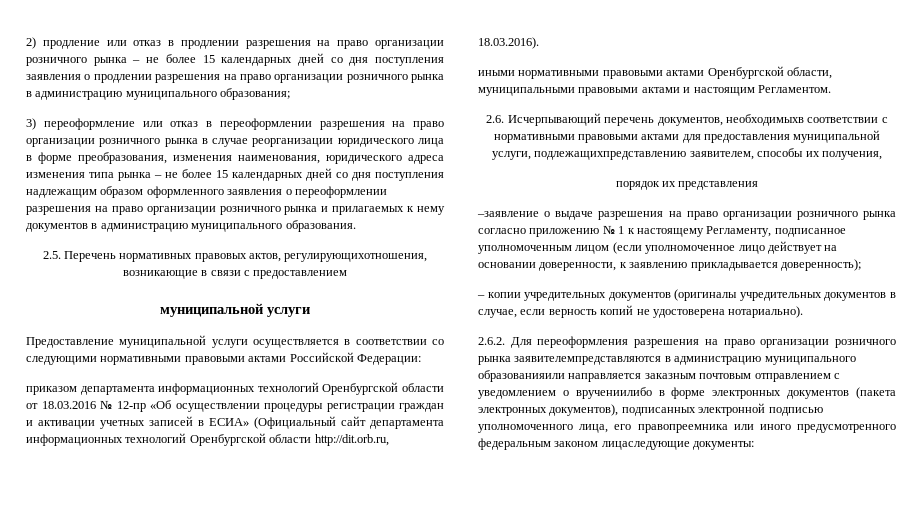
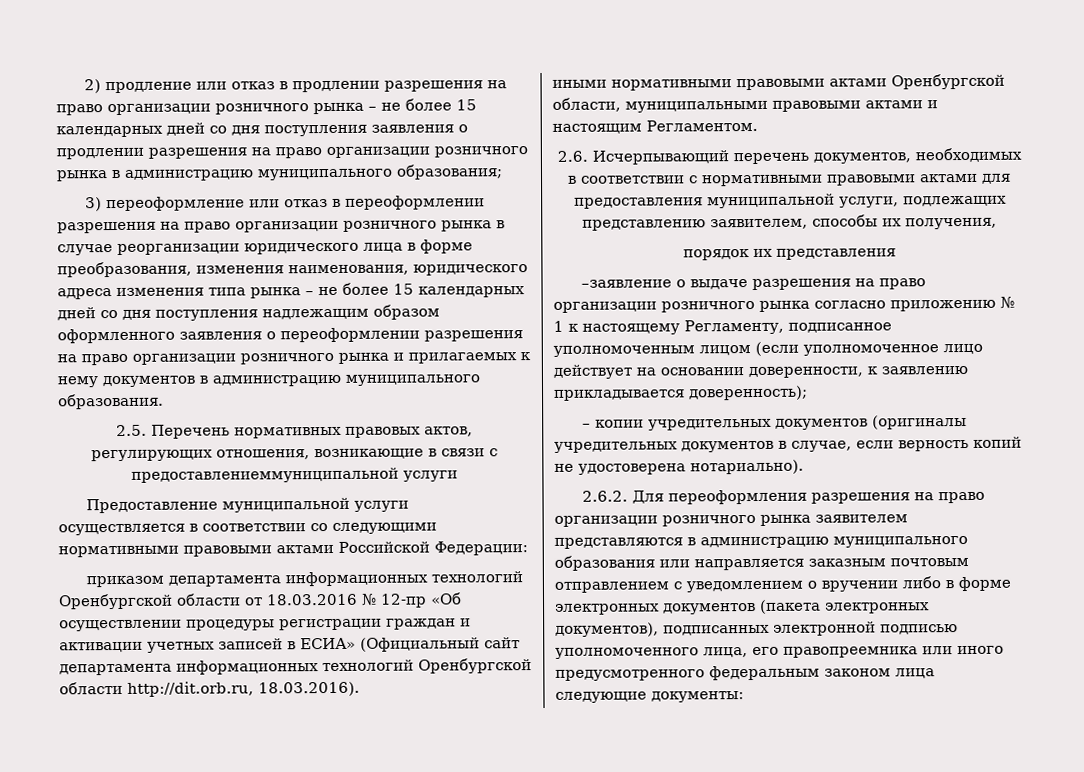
[284,253,428,262] регулирующихотношения, -> [91,449,310,462] регулирующих отношения,
[253,270,348,279] [160,303,263,317] предоставлением // муниципальной -> [131,467,399,483] предоставлениеммуниципальной
[725,114,804,126] необходимыхв -> [914,147,1022,163] [568,175,577,184] необходимых в
[534,151,687,160] подлежащихпредставлению -> [902,195,1007,207] [582,219,706,231] подлежащих представлению
[514,356,856,365] [478,370,565,382] заявителемпредставляются в администрацию муниципального образованияили -> [815,514,908,523] [554,535,968,549] [554,555,690,571] заявителем представляются в администрацию муниципального образования или
[575,387,652,399] вручениилибо -> [821,576,941,592] вручении либо
[601,441,690,450] лицаследующие -> [895,668,935,679] [555,691,647,703] лица следующие

